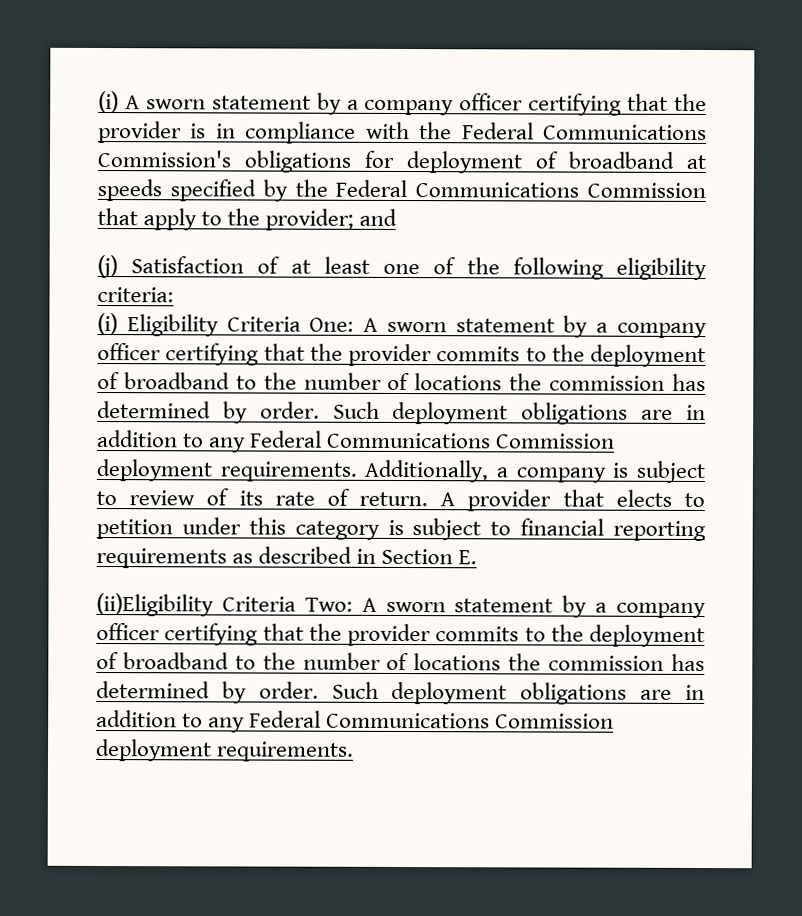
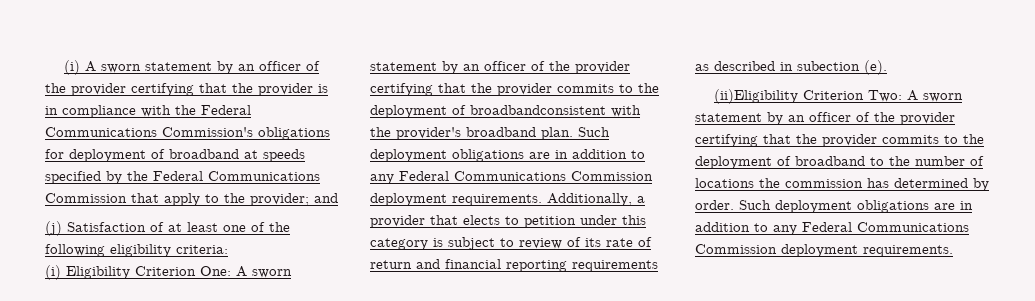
[346,93,524,116] a company officer -> [238,61,321,71] [45,83,126,96] an officer of the provider
[226,316,301,332] Criteria -> [135,266,196,276] Criterion
[596,322,707,339] [97,342,161,361] a company officer -> [463,61,630,74] [370,83,659,96] [370,105,641,118] [370,127,610,140] [370,149,645,162] [370,171,653,184] [370,193,645,206] [370,215,646,228] [370,237,652,250] [370,259,658,272] [695,60,887,75] [714,89,964,104] [695,112,955,125] an officer of the provider certifying that the provider commits to the deployment of broadbandconsistent with the provider's broadband plan. Such deployment obligations are in addition to any Federal Communications Commission deployment requirements. Additionally, a provider that elects to petition under this category is subject to review of its rate of return and financial reporting requirements as described in subection (e). // (ii)Eligibility Criterion Two: A sworn statement by an officer of the provider
[364,459,705,484] [96,488,705,512] [96,517,706,542] [96,546,478,569] [96,592,706,619] [96,622,705,648] [96,651,705,672] [96,680,706,705] [96,709,615,733] [95,738,355,762] Additionally, a company is subject to review of its rate of return. A provider that elects to petition under this category is subject to financial reporting requirements as described in Section E. // (ii)Eligibility Criteria Two: A sworn statement by a company officer certifying that the provider commits to the deployment of broadband to the number of locations the commission has determined by order. Such deployment obligations are in addition to any Federal Communications Commission deployment requirements. -> (953, 251) none

